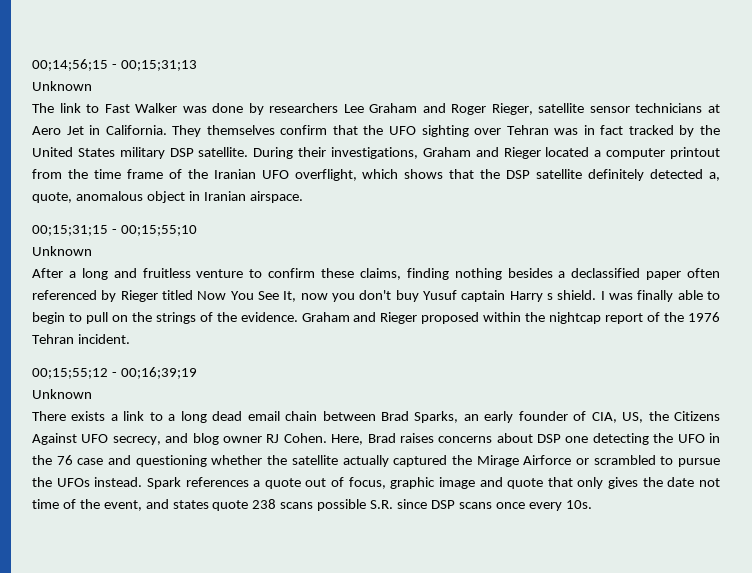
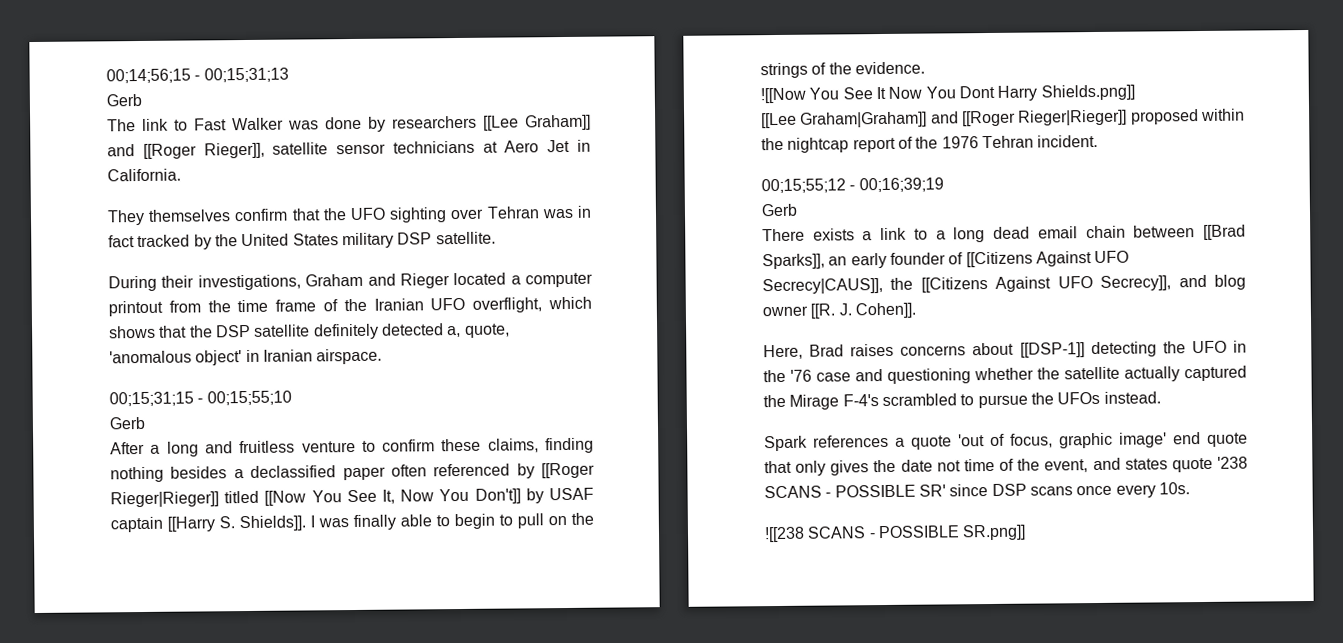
[32,81,92,91] Unknown -> [106,93,142,107] Gerb
[343,103,533,115] Lee Graham and Roger Rieger, -> [483,114,591,131] [107,142,265,159] [[Lee Graham]] and [[Roger Rieger]],
(167, 130) none -> (181, 175) //
(249, 152) none -> (496, 238) //
[75,191,185,203] anomalous object -> [109,350,243,366] 'anomalous object'
[32,246,92,256] Unknown -> [109,416,145,430] Gerb
[120,290,597,302] Rieger titled Now You See It, now you don't buy Yusuf captain Harry s shield. -> [541,462,595,479] [110,487,594,508] [110,515,306,533] [[Roger Rieger|Rieger]] titled [[Now You See It, Now You Don't]] by USAF captain [[Harry S. Shields]].
[301,312,418,324] Graham and Rieger -> [760,84,1135,104] [761,109,1128,129] // ![[Now You See It Now You Dont Harry Shields.png]] // [[Lee Graham|Graham]] and [[Roger Rieger|Rieger]]
[32,389,92,399] Unknown -> [761,203,798,217] Gerb
[380,411,459,423] Brad Sparks, -> [1203,224,1246,240] [762,253,825,270] [[Brad Sparks]],
[591,411,721,423] [32,433,327,445] CIA, US, the Citizens Against UFO secrecy, and blog owner RJ Cohen. -> [965,250,1130,268] [762,274,1246,295] [762,302,916,319] [[Citizens Against UFO Secrecy|CAUS]], the [[Citizens Against UFO Secrecy]], and blog owner [[R. J. Cohen]]. //
[537,434,589,443] DSP one -> [1019,342,1085,358] [[DSP-1]]
[56,455,73,465] 76 -> [790,369,812,382] '76
[523,455,589,465] Airforce or -> [842,394,879,407] F-4's
(143, 482) none -> (1161, 397) //
[305,478,327,487] out -> [958,434,985,447] 'out
[438,477,503,489] image and -> [1119,432,1201,448] image' end
[252,499,394,511] 238 scans possible S.R. -> [1217,456,1248,469] [764,484,946,499] '238 SCANS - POSSIBLE SR'
(592, 504) none -> [764,524,1027,543] // ![[238 SCANS - POSSIBLE SR.png]]

